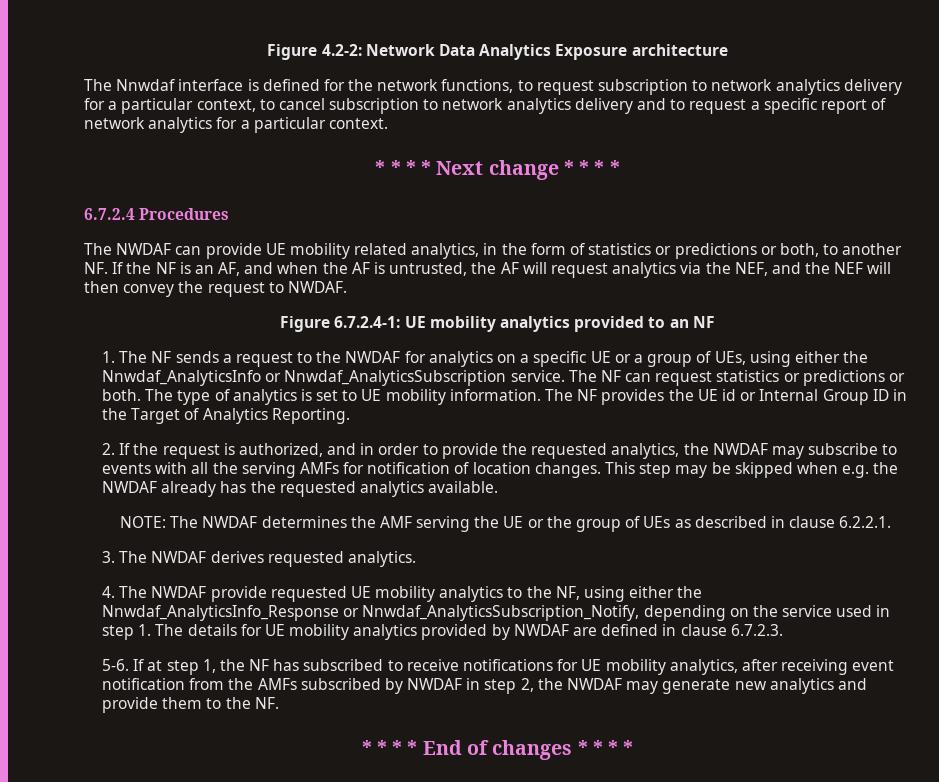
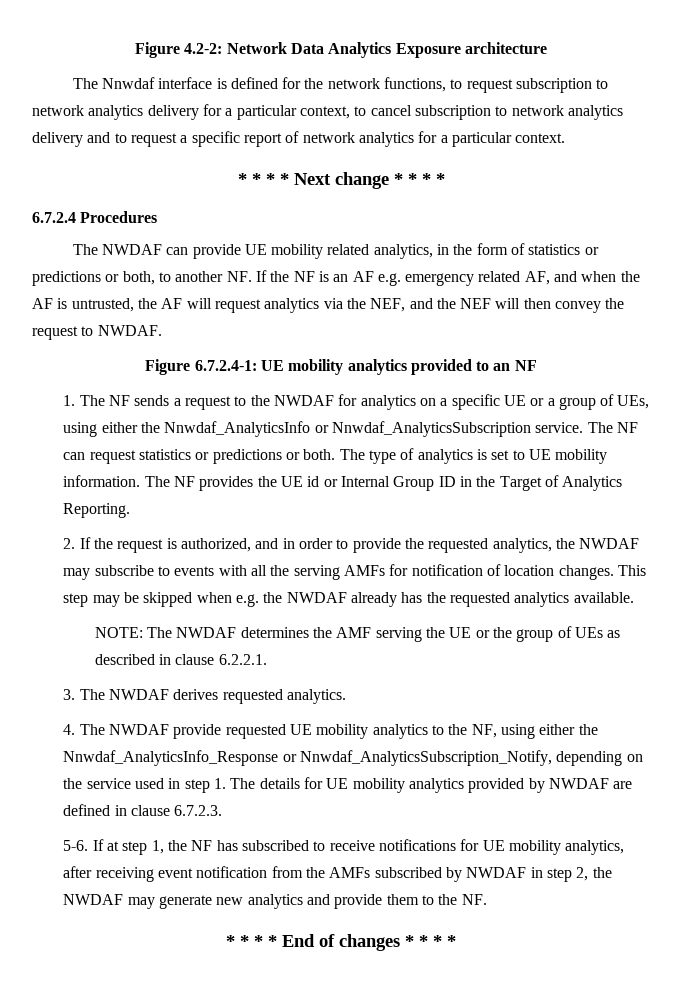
(214, 269) none -> [352,271,521,286] AF e.g. emergency related

